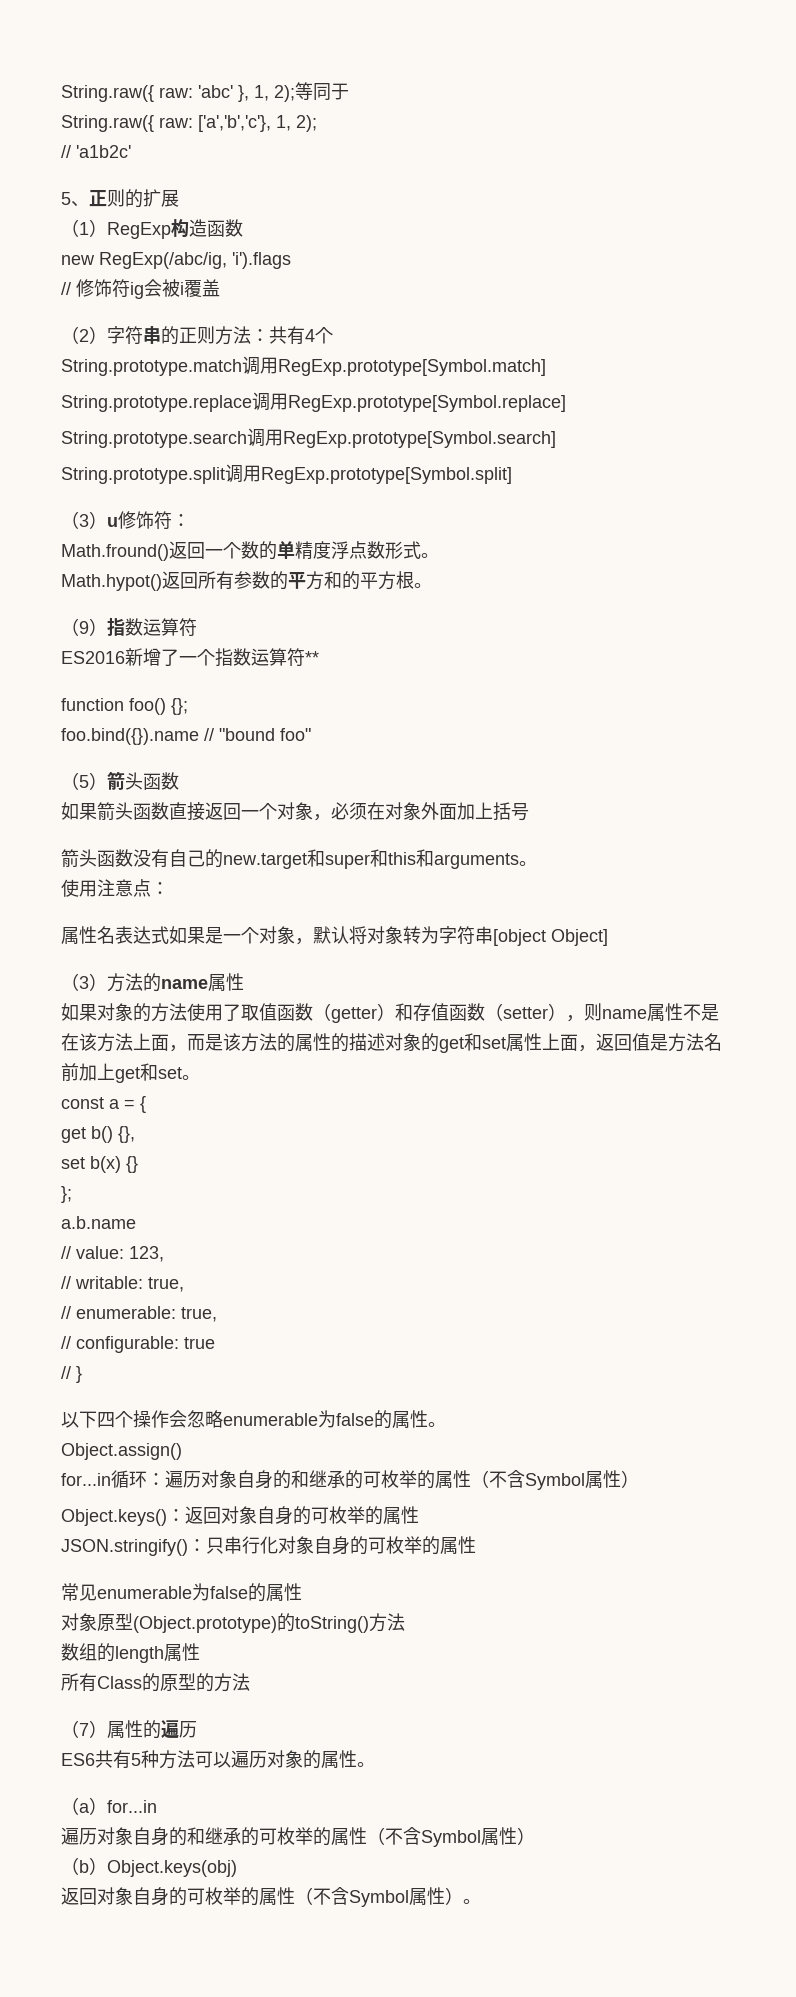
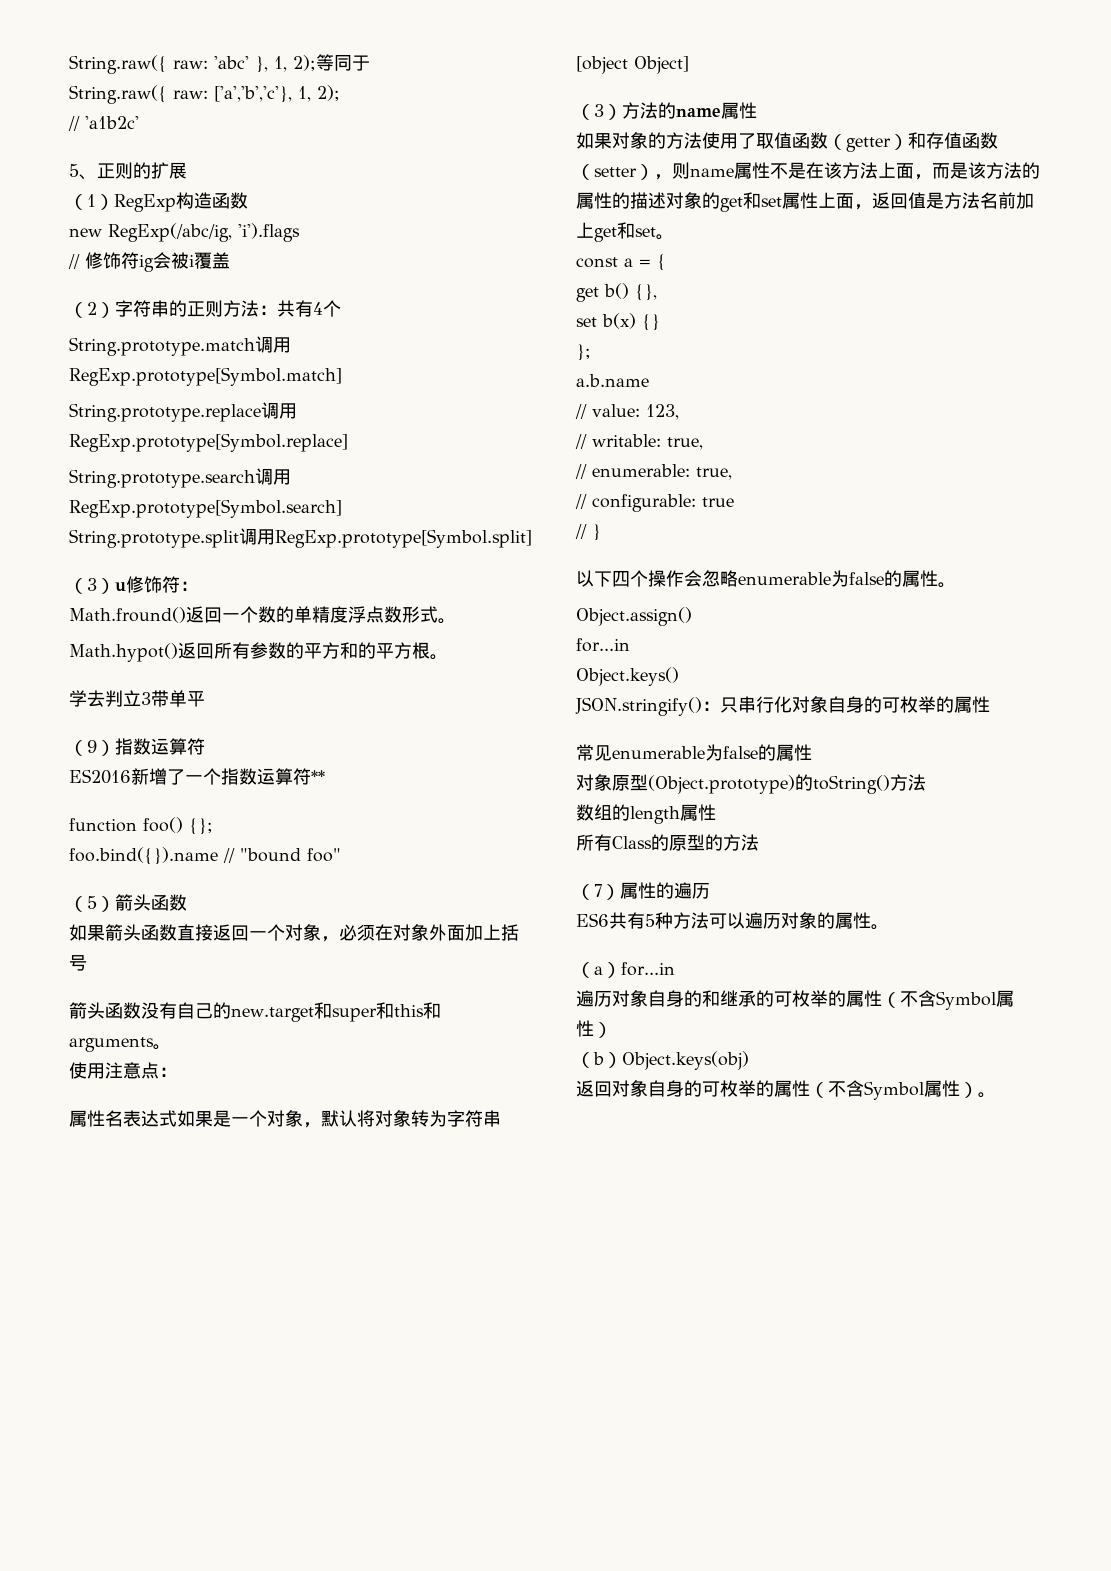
(432, 585) none -> [69,690,205,707] // 学去判立3带单平
[111,1470,639,1490] [61,1506,419,1526] 循环：遍历对象自身的和继承的可枚举的属性（不含Symbol属性） // Object.keys()：返回对象自身的可枚举的属性 -> [576,667,679,686] // Object.keys()

